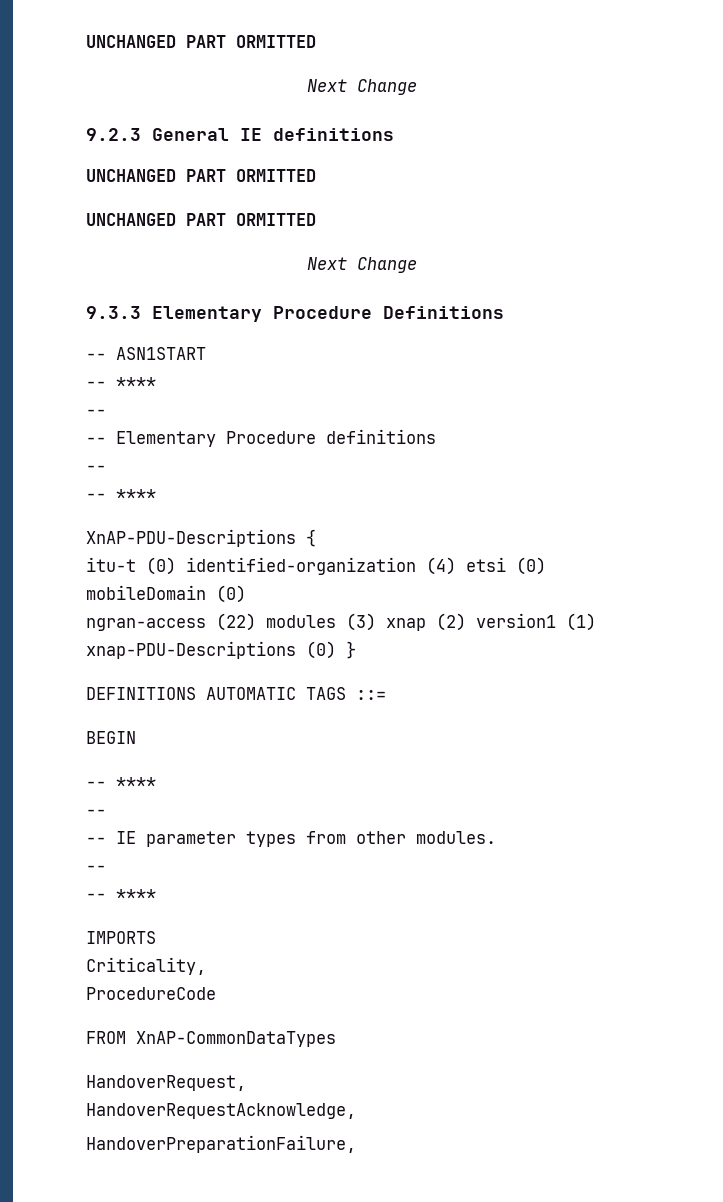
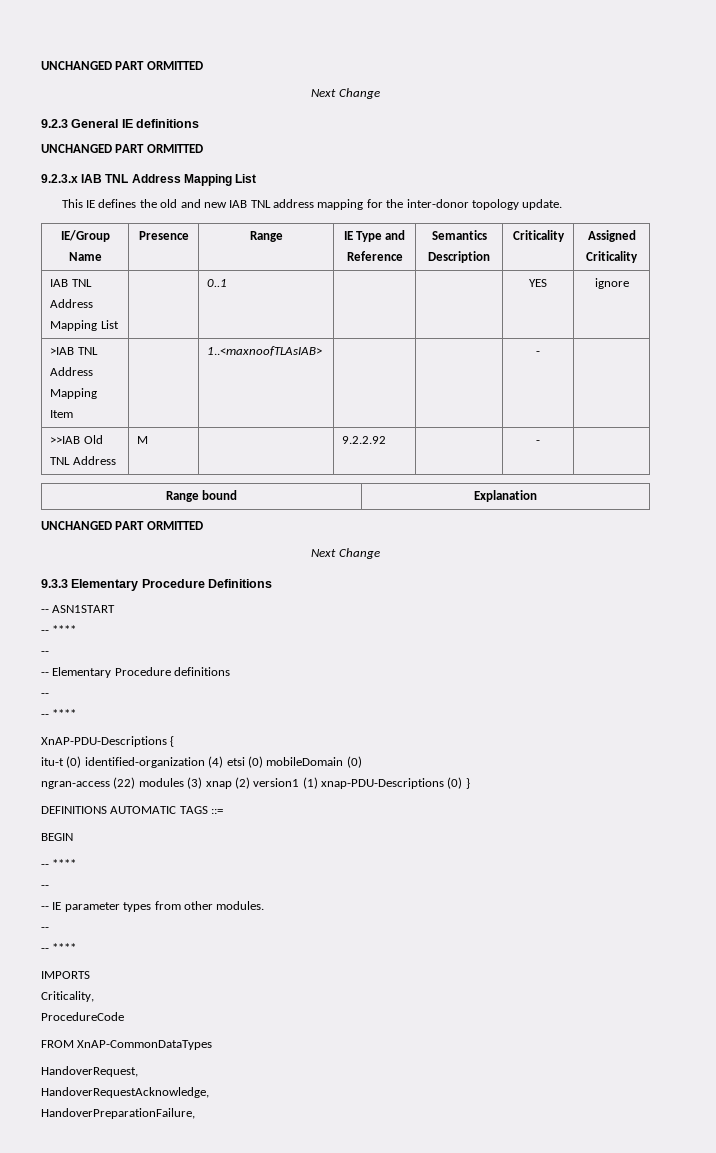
(316, 175) none -> [41,174,257,186] [61,199,563,210] [60,230,110,242] [68,252,102,261] [138,231,189,240] [249,231,283,242] [343,230,406,242] [346,251,403,261] [431,230,487,240] [428,251,490,263] [512,230,565,242] [587,230,636,242] [586,251,638,263] [50,279,92,287] [50,299,94,308] [50,320,119,331] [207,279,228,287] [529,279,547,287] [594,278,629,289] [50,347,98,355] [50,367,94,376] [50,388,98,399] [50,410,74,418] [207,346,323,356] [536,351,540,355] [50,435,103,444] [50,456,116,465] [137,436,149,444] [342,436,387,444] [536,440,540,444] [165,490,238,502] [474,490,537,502] // 9.2.3.x IAB TNL Address Mapping List // This IE defines the old and new IAB TNL address mapping for the inter-donor topology update. // IE/Group Name | Presence | Range | IE Type and Reference | Semantics Description | Criticality | Assigned Criticality // IAB TNL Address Mapping List | | 0..1 | | | YES | ignore // >IAB TNL Address Mapping Item | | 1..<maxnoofTLAsIAB> | | | - | // >>IAB Old TNL Address | M | | 9.2.2.92 | | - | // Range bound | Explanation

